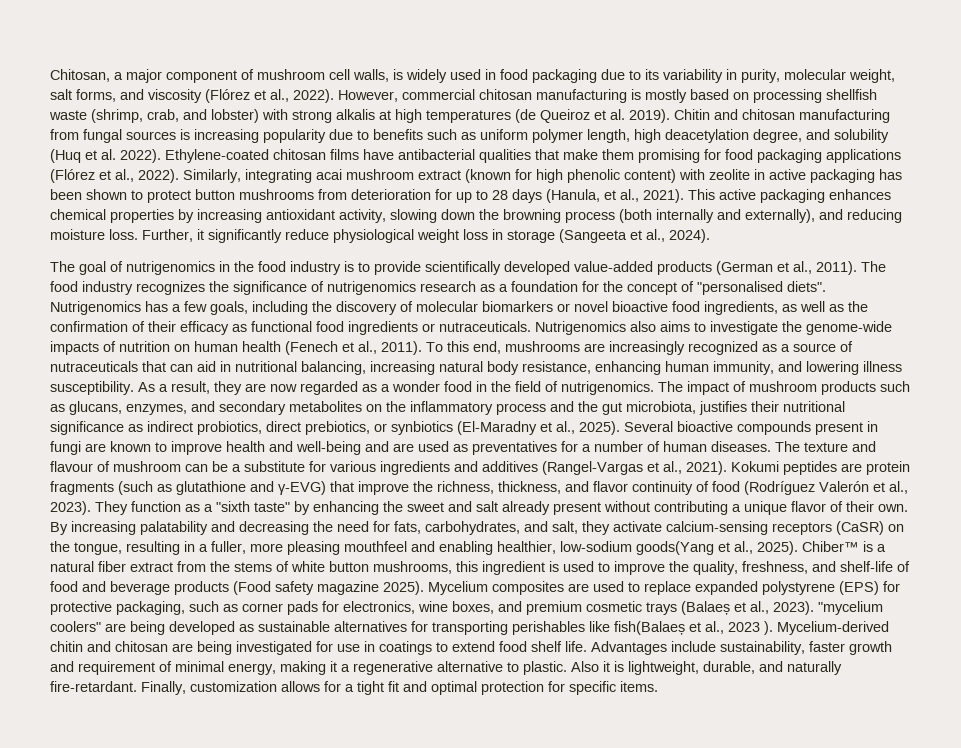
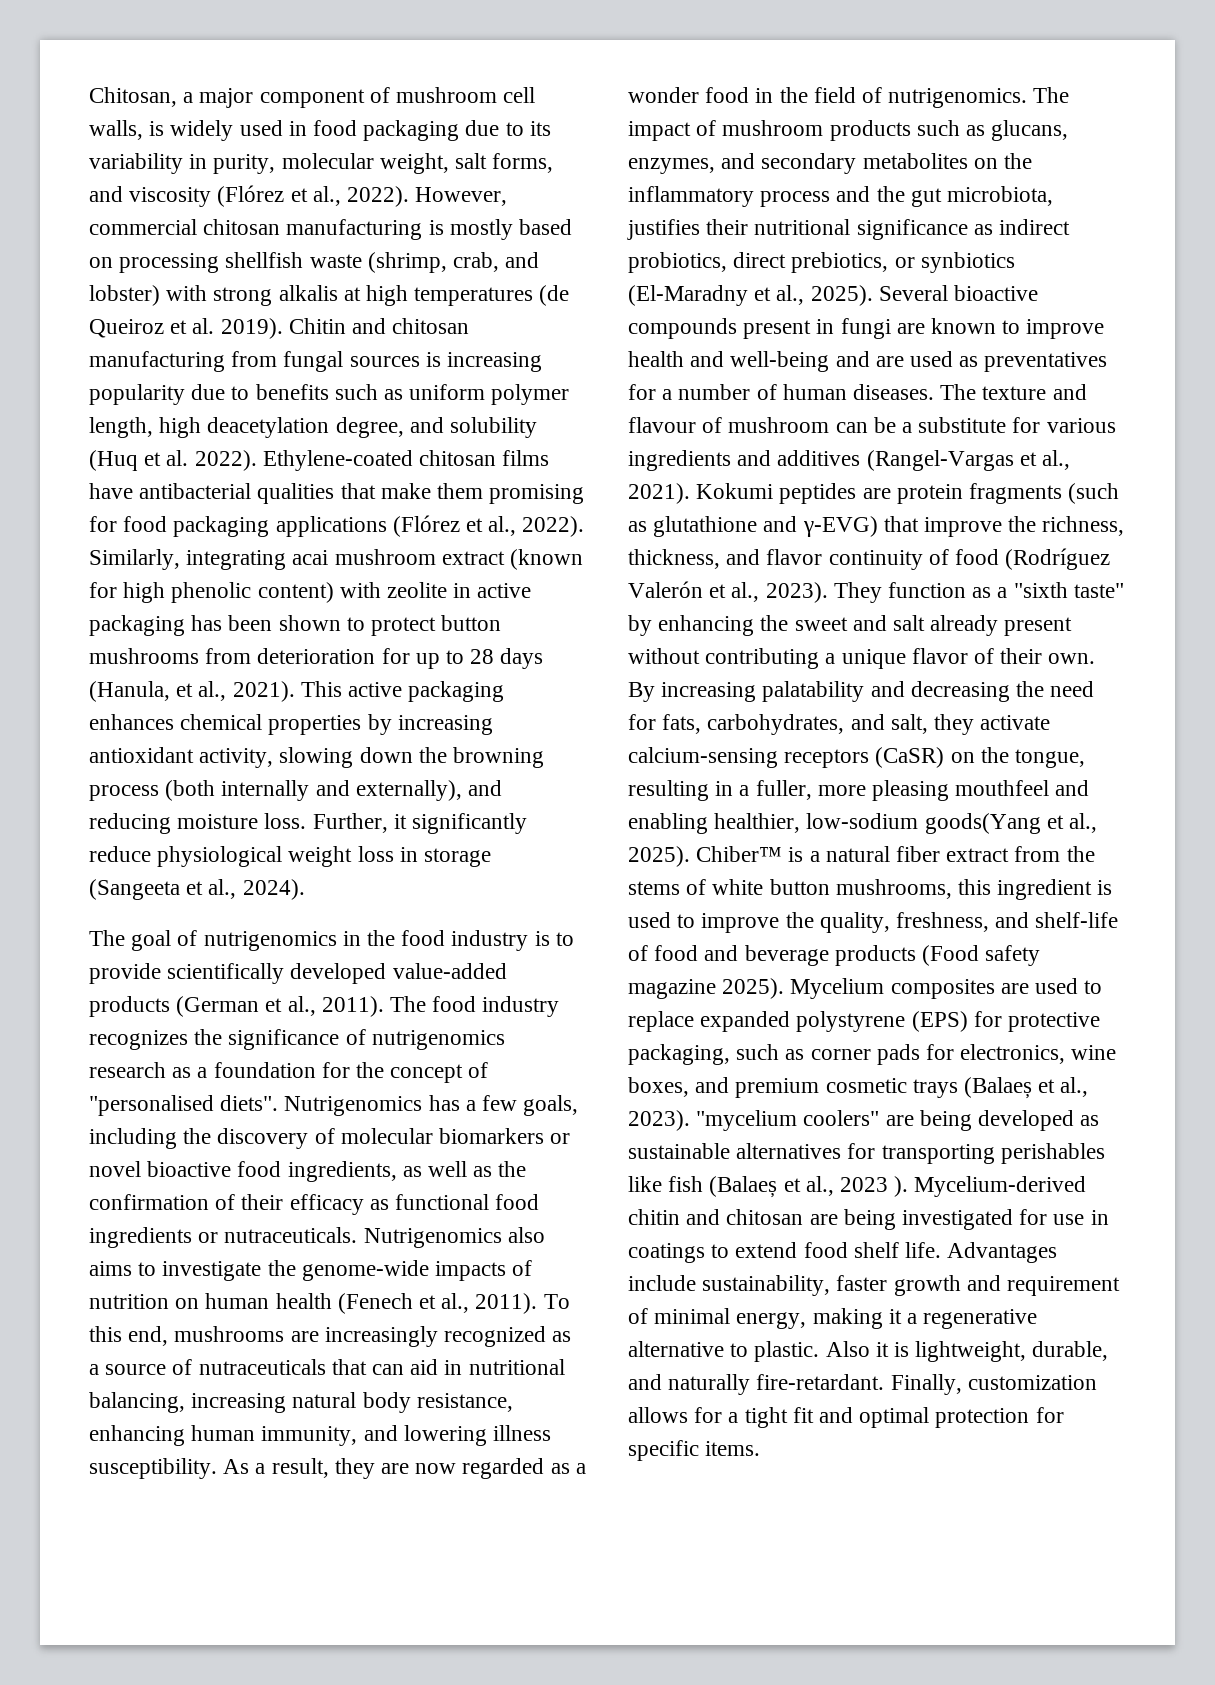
[614,621,685,635] fish(Balaeș -> [668,1176,778,1198] fish (Balaeș

